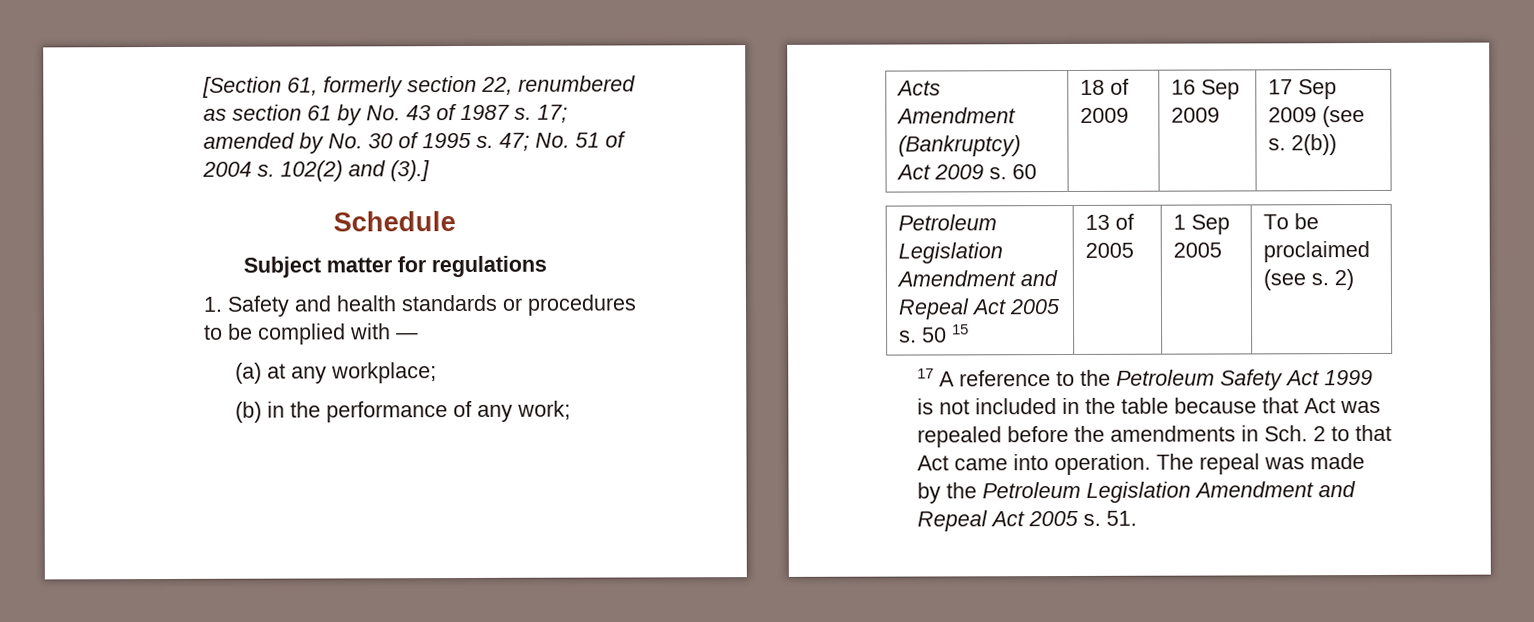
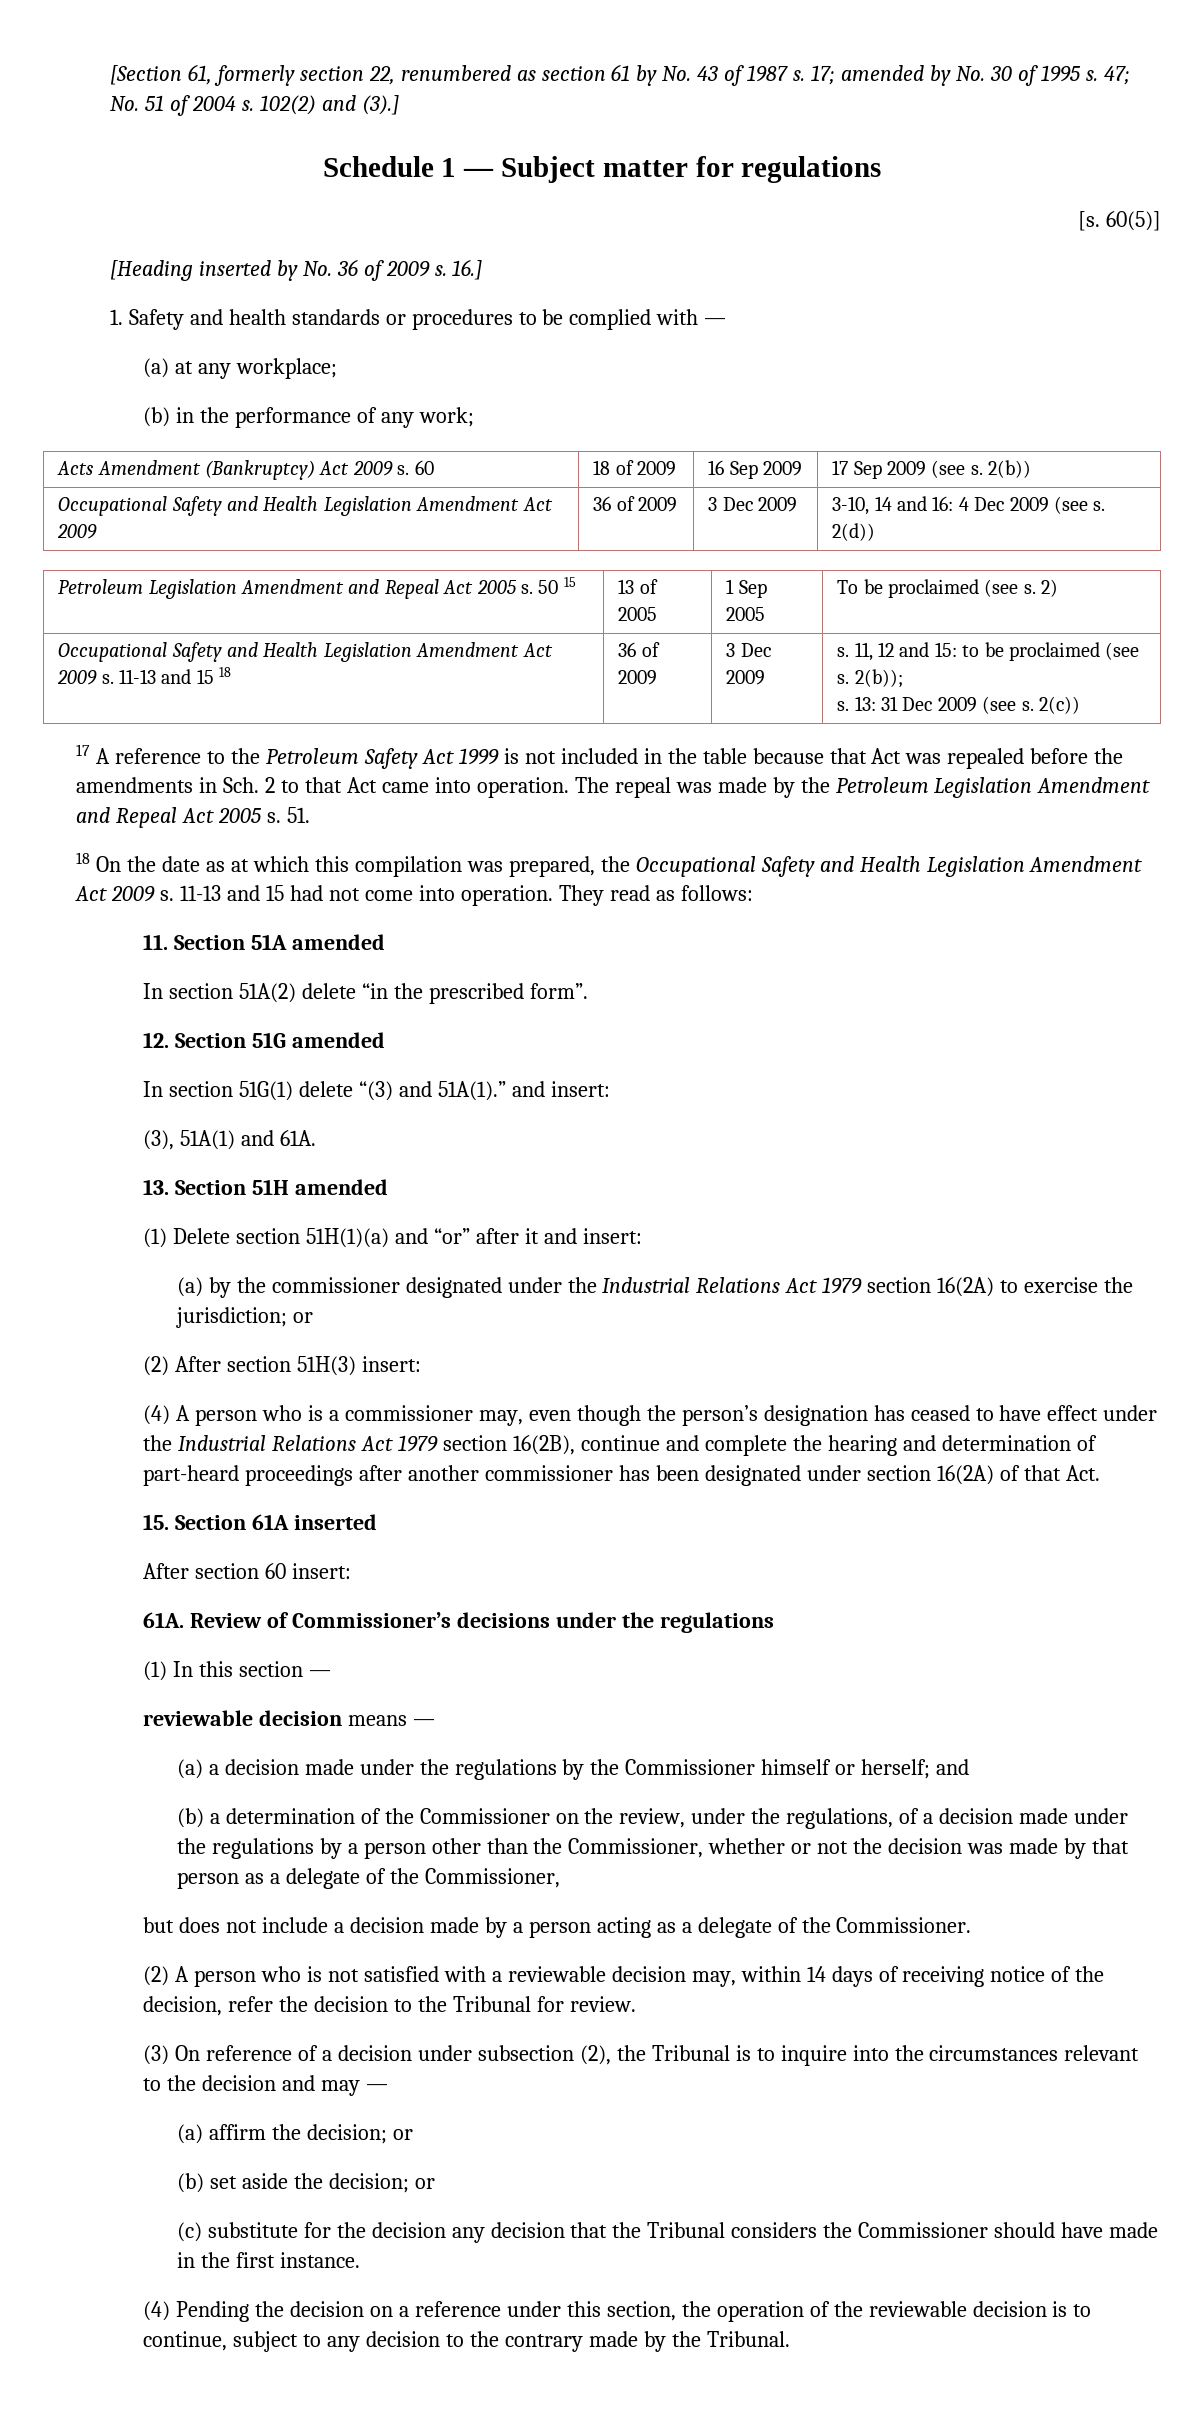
(456, 221) // -> [441,158,495,177] 1 —
(547, 266) none -> [1078,211,1161,231] [109,259,483,281] // [s. 60(5)] // [Heading inserted by No. 36 of 2009 s. 16.]
(1338, 145) none -> [58,496,553,516] [57,524,98,539] [593,496,678,512] [708,497,798,512] [832,496,1106,515] [832,523,876,541] // Occupational Safety and Health Legislation Amendment Act 2009 | 36 of 2009 | 3 Dec 2009 | 3-10, 14 and 16: 4 Dec 2009 (see s. 2(d))
(1355, 280) none -> [58,642,553,662] [57,667,232,685] [618,642,660,657] [618,670,658,685] [726,643,771,657] [726,670,766,685] [837,642,1140,661] [837,669,903,688] [837,696,1081,714] // Occupational Safety and Health Legislation Amendment Act 2009 s. 11-13 and 15 18 | 36 of 2009 | 3 Dec 2009 | s. 11, 12 and 15: to be proclaimed (see s. 2(b)); // s. 13: 31 Dec 2009 (see s. 2(c))
(1137, 518) none -> [76,852,1143,877] [75,885,753,906] [143,934,386,950] [143,983,588,1004] [143,1032,386,1048] [143,1081,610,1101] [143,1130,317,1150] [143,1179,389,1195] [143,1228,642,1248] [176,1277,1133,1298] [175,1307,313,1328] [143,1356,422,1376] [143,1405,1158,1426] [143,1435,1097,1456] [143,1465,1100,1486] [143,1514,378,1530] [143,1563,352,1579] [143,1612,774,1633] [143,1661,332,1681] [143,1710,436,1726] [176,1759,970,1780] [176,1808,1128,1829] [176,1838,1129,1859] [176,1868,560,1889] [143,1917,972,1938] [143,1966,1105,1987] [143,1996,636,2016] [143,2045,1140,2066] [143,2075,389,2096] [176,2124,413,2144] [176,2173,435,2193] [176,2222,1158,2243] [176,2252,360,2268] [143,2301,1092,2322] [143,2331,790,2352] // 18 On the date as at which this compilation was prepared, the Occupational Safety and Health Legislation Amendment Act 2009 s. 11-13 and 15 had not come into operation. They read as follows: // 11. Section 51A amended // In section 51A(2) delete “in the prescribed form”. // 12. Section 51G amended // In section 51G(1) delete “(3) and 51A(1).” and insert: // (3), 51A(1) and 61A. // 13. Section 51H amended // (1) Delete section 51H(1)(a) and “or” after it and insert: // (a) by the commissioner designated under the Industrial Relations Act 1979 section 16(2A) to exercise the jurisdiction; or // (2) After section 51H(3) insert: // (4) A person who is a commissioner may, even though the person’s designation has ceased to have effect under the Industrial Relations Act 1979 section 16(2B), continue and complete the hearing and determination of part-heard proceedings after another commissioner has been designated under section 16(2A) of that Act. // 15. Section 61A inserted // After section 60 insert: // 61A. Review of Commissioner’s decisions under the regulations // (1) In this section — // reviewable decision means — // (a) a decision made under the regulations by the Commissioner himself or herself; and // (b) a determination of the Commissioner on the review, under the regulations, of a decision made under the regulations by a person other than the Commissioner, whether or not the decision was made by that person as a delegate of the Commissioner, // but does not include a decision made by a person acting as a delegate of the Commissioner. // (2) A person who is not satisfied with a reviewable decision may, within 14 days of receiving notice of the decision, refer the decision to the Tribunal for review. // (3) On reference of a decision under subsection (2), the Tribunal is to inquire into the circumstances relevant to the decision and may — // (a) affirm the decision; or // (b) set aside the decision; or // (c) substitute for the decision any decision that the Tribunal considers the Commissioner should have made in the first instance. // (4) Pending the decision on a reference under this section, the operation of the reviewable decision is to continue, subject to any decision to the contrary made by the Tribunal.

